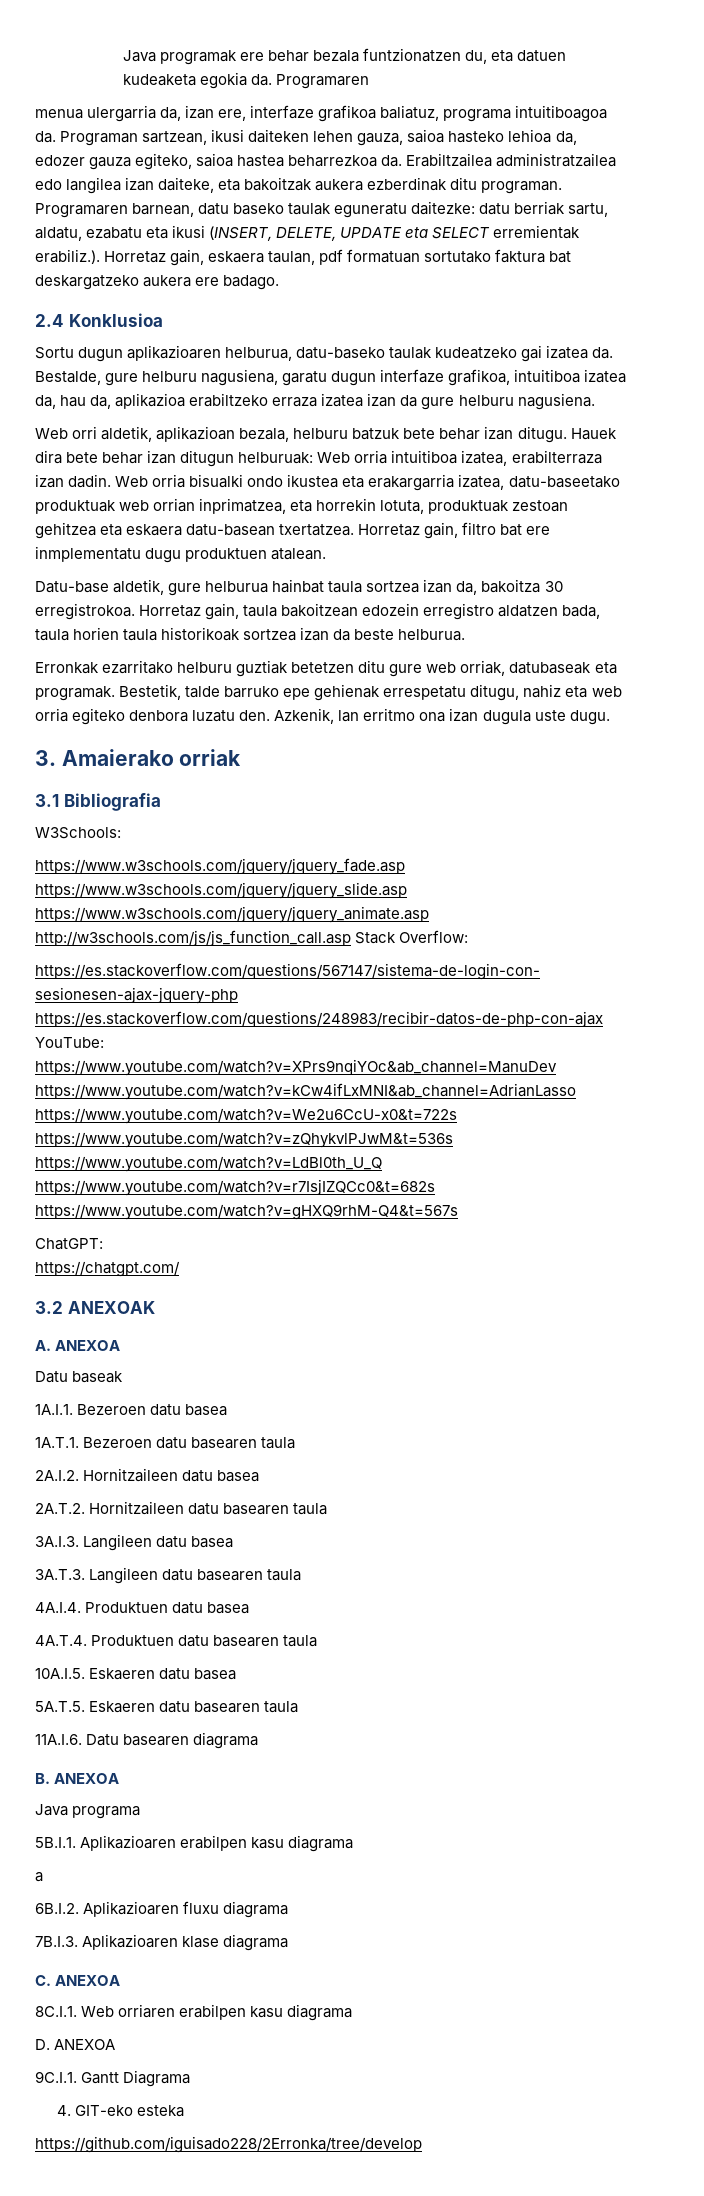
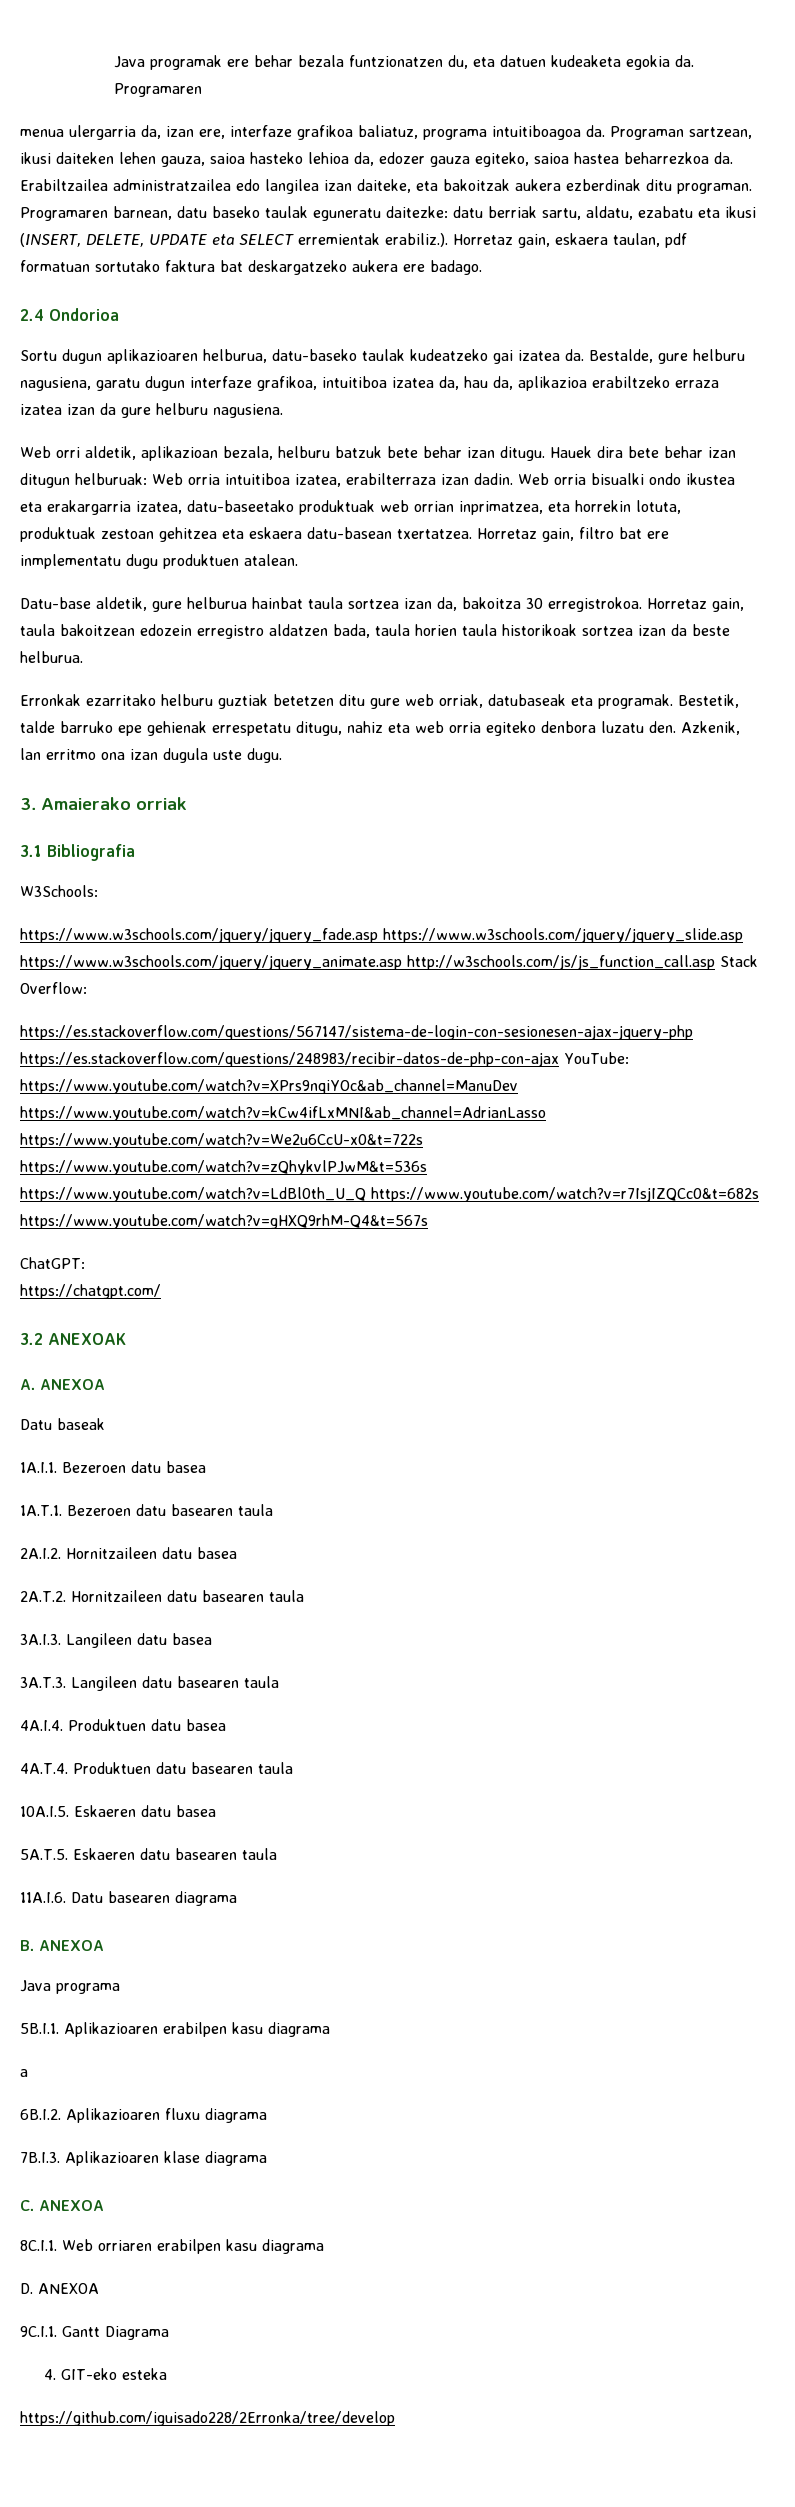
[68,313,163,327] Konklusioa -> [49,308,119,321] Ondorioa

